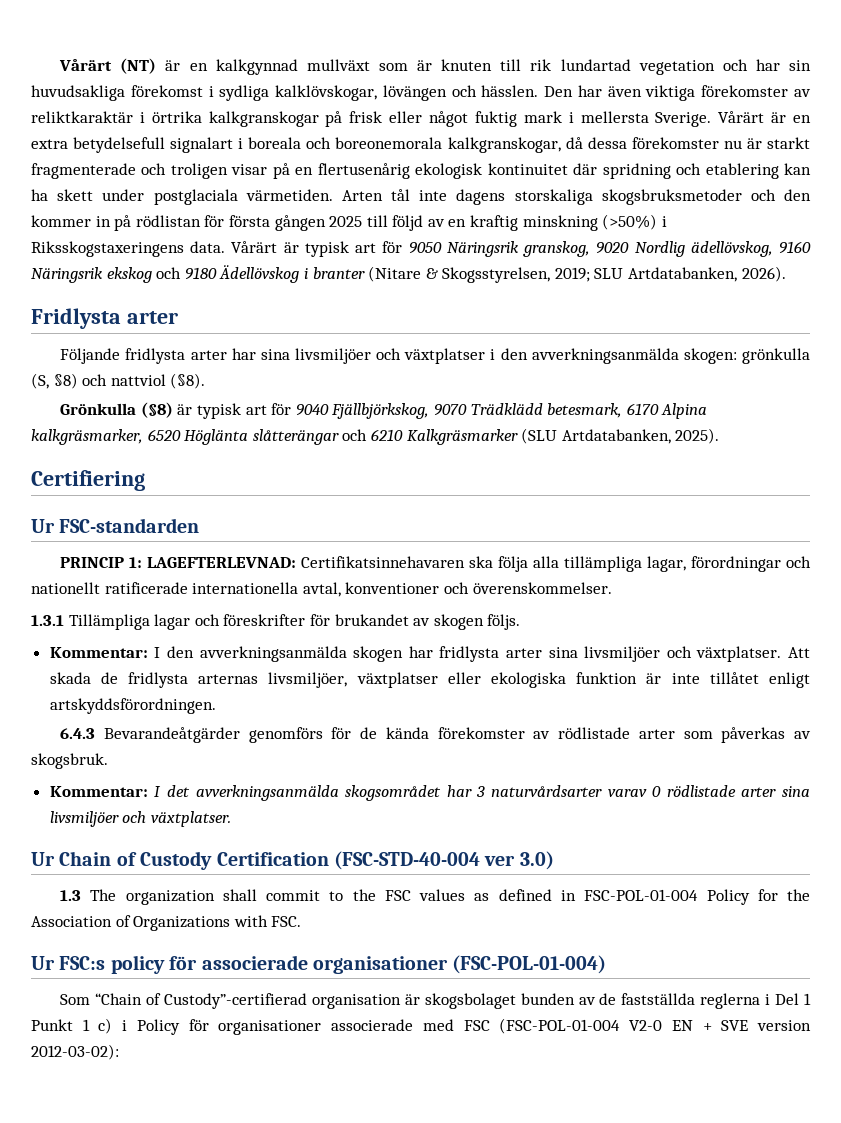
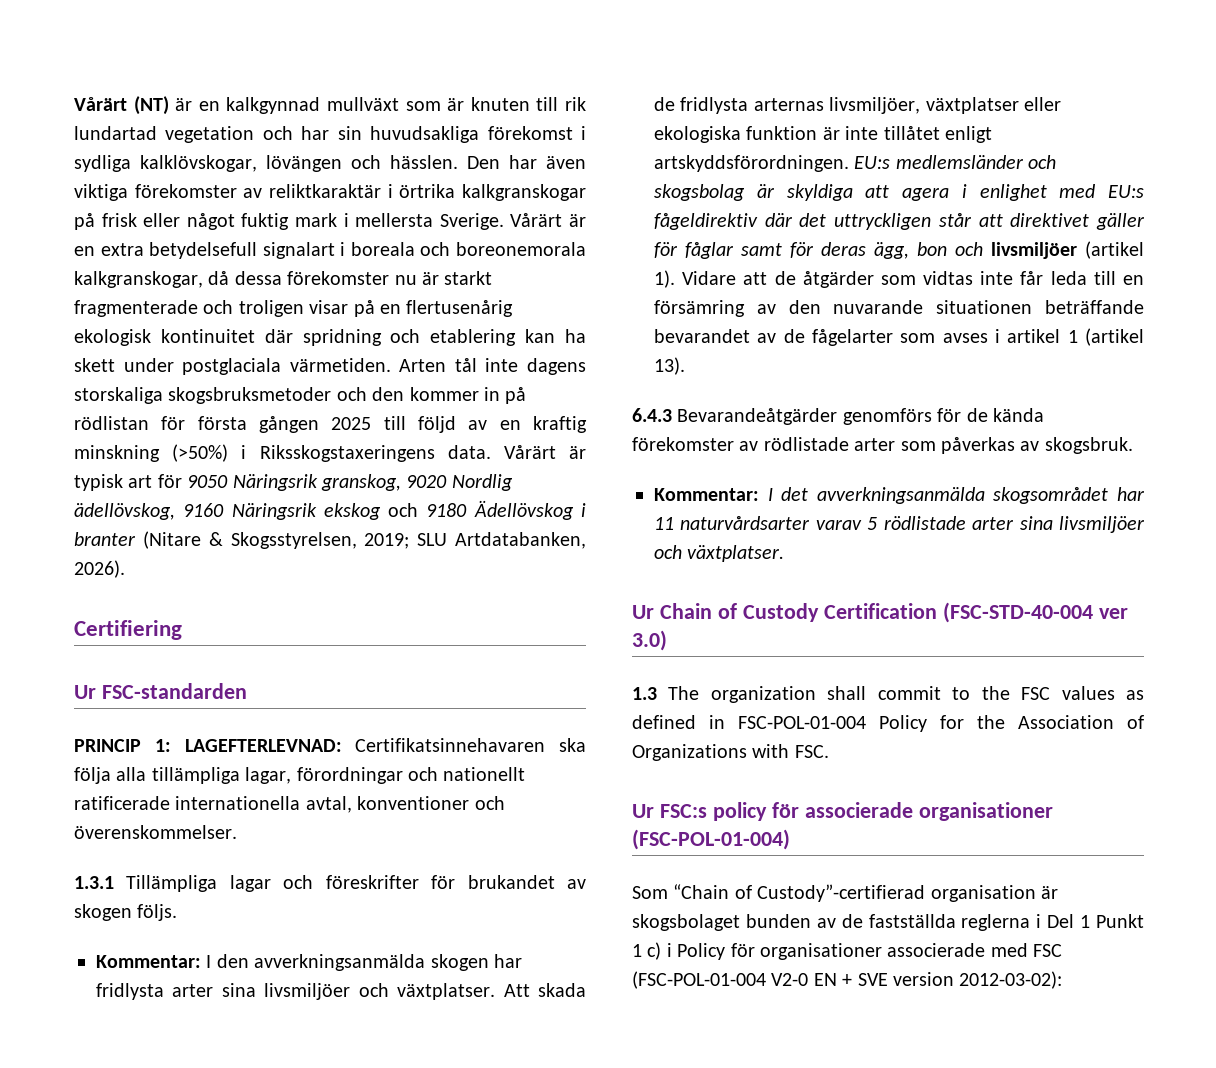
[31,308,178,329] [60,348,810,364] [31,373,206,389] [60,402,708,419] [31,428,720,445] // Fridlysta arter // Följande fridlysta arter har sina livsmiljöer och växtplatser i den avverkningsanmälda skogen: grönkulla (S, §8) och nattviol (§8). // Grönkulla (§8) är typisk art för 9040 Fjällbjörkskog, 9070 Trädklädd betesmark, 6170 Alpina kalkgräsmarker, 6520 Höglänta slåtterängar och 6210 Kalkgräsmarker (SLU Artdatabanken, 2025). -> (125, 569) none
(216, 706) none -> [854,155,1057,169] [654,184,1144,201] [654,213,1145,230] [654,241,1144,259] [654,270,1144,288] [654,300,1144,317] [654,328,1144,346] [654,357,685,375] EU:s medlemsländer och skogsbolag är skyldiga att agera i enlighet med EU:s fågeldirektiv där det uttryckligen står att direktivet gäller för fåglar samt för deras ägg, bon och livsmiljöer (artikel 1). Vidare att de åtgärder som vidtas inte får leda till en försämring av den nuvarande situationen beträffande bevarandet av de fågelarter som avses i artikel 1 (artikel 13).
[476,786,486,797] 3 -> [654,517,674,530] 11
[652,786,662,797] 0 -> [867,517,878,530] 5

